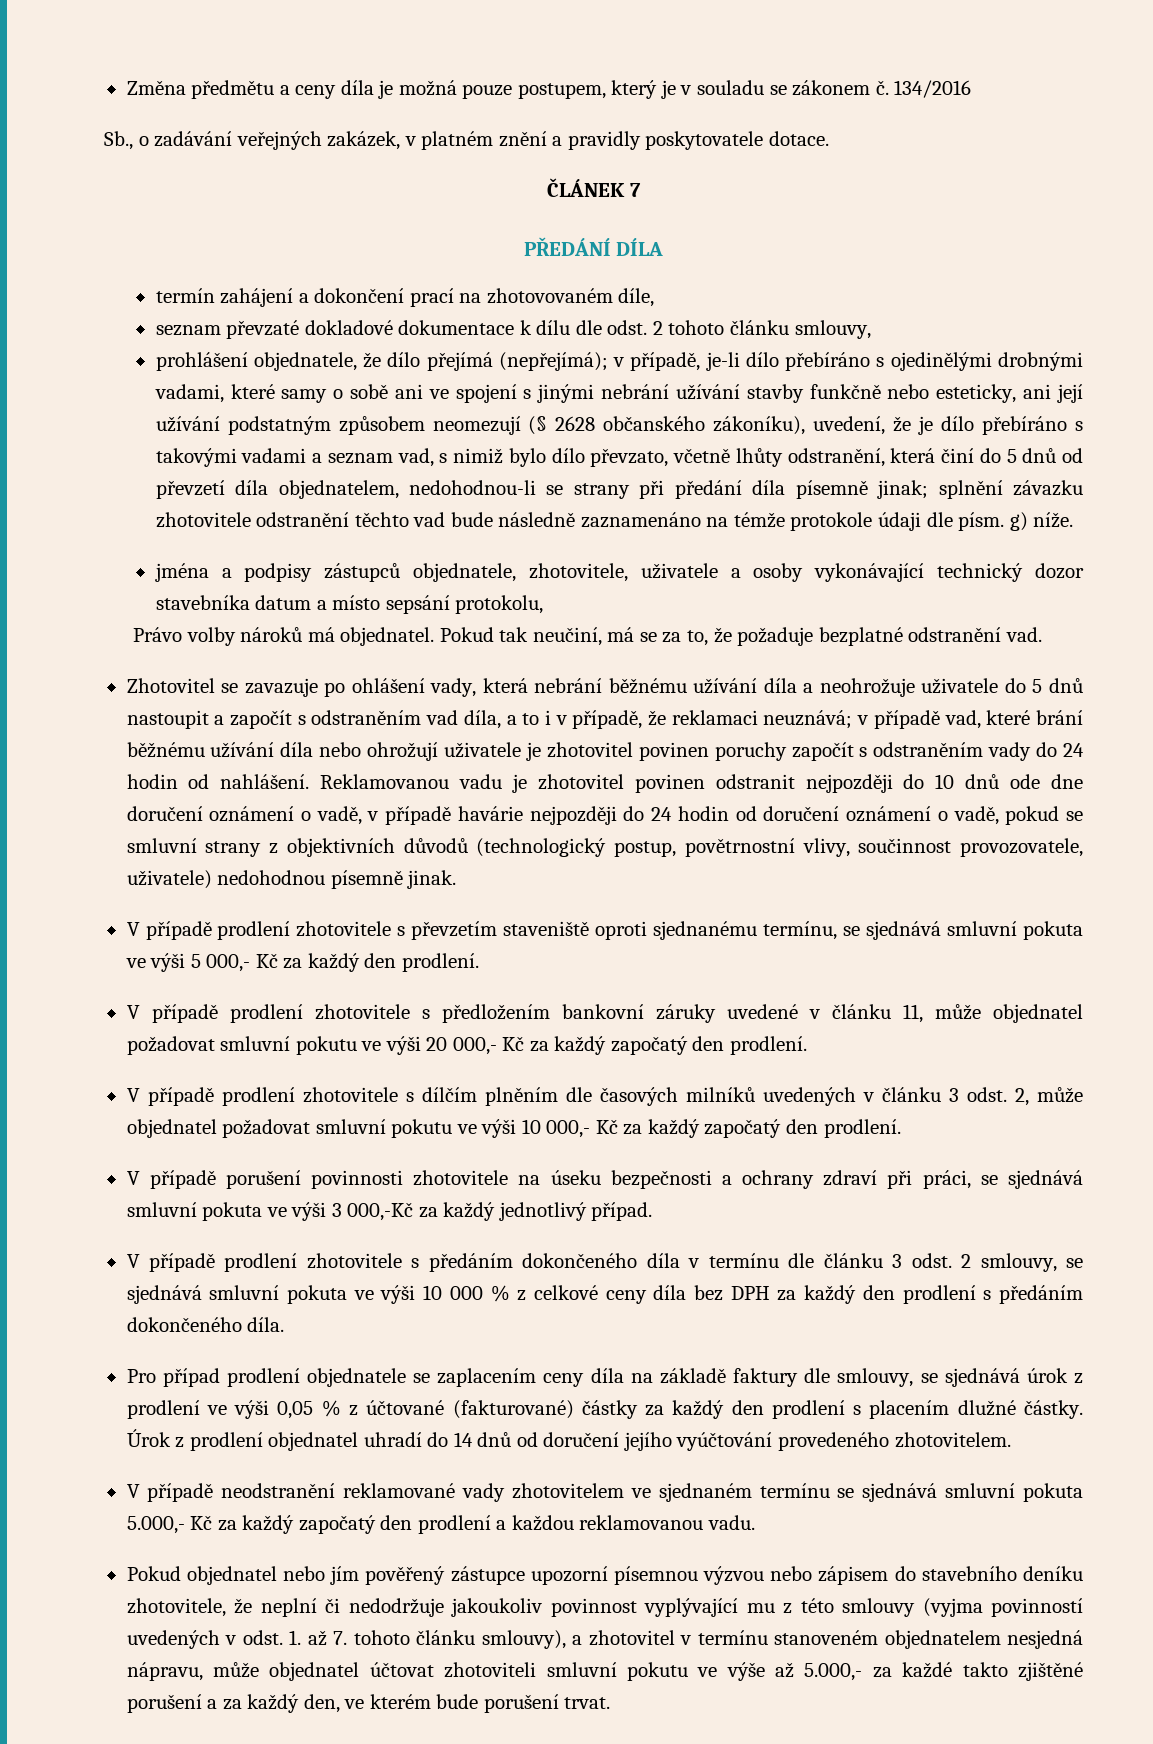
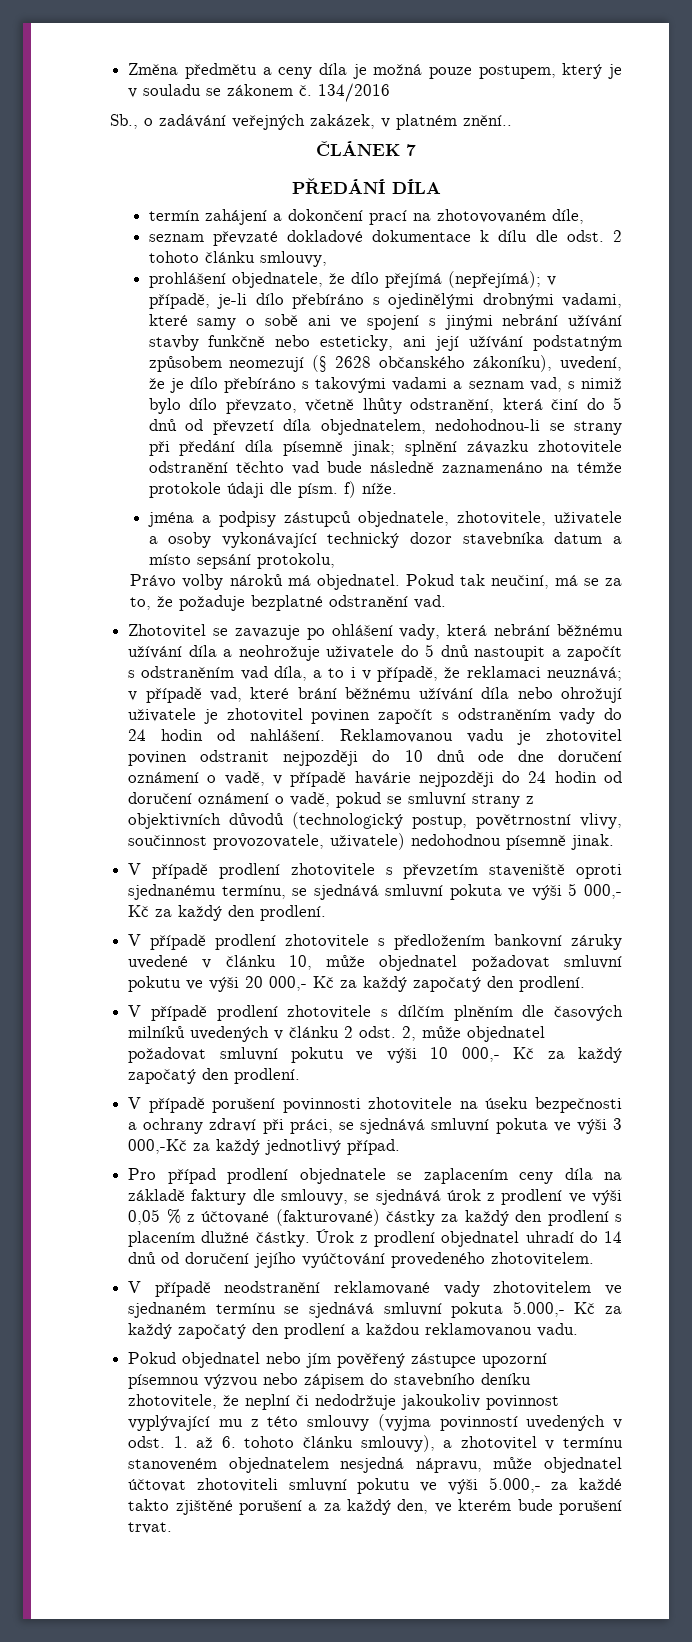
[498,131,829,150] znění a pravidly poskytovatele dotace. -> [463,115,512,126] znění..
[1009,512,1028,531] g) -> [343,481,356,498] f)
[714,742,787,761] poruchy -> (371, 716) none
[902,1004,923,1023] 11, -> [288,955,312,970] 10,
[948,1088,959,1102] 3 -> [344,1026,354,1038] 2
[126,1253,1084,1272] [126,1285,1084,1304] [126,1317,285,1332] // V případě prodlení zhotovitele s předáním dokončeného díla v termínu dle článku 3 odst. 2 smlouvy, se sjednává smluvní pokuta ve výši 10 000 % z celkové ceny díla bez DPH za každý den prodlení s předáním dokončeného díla. -> (401, 1147) none
[333,1631,348,1645] 7. -> [221,1436,236,1448] 6.
[726,1662,795,1681] výše až -> [447,1479,478,1494] výši

